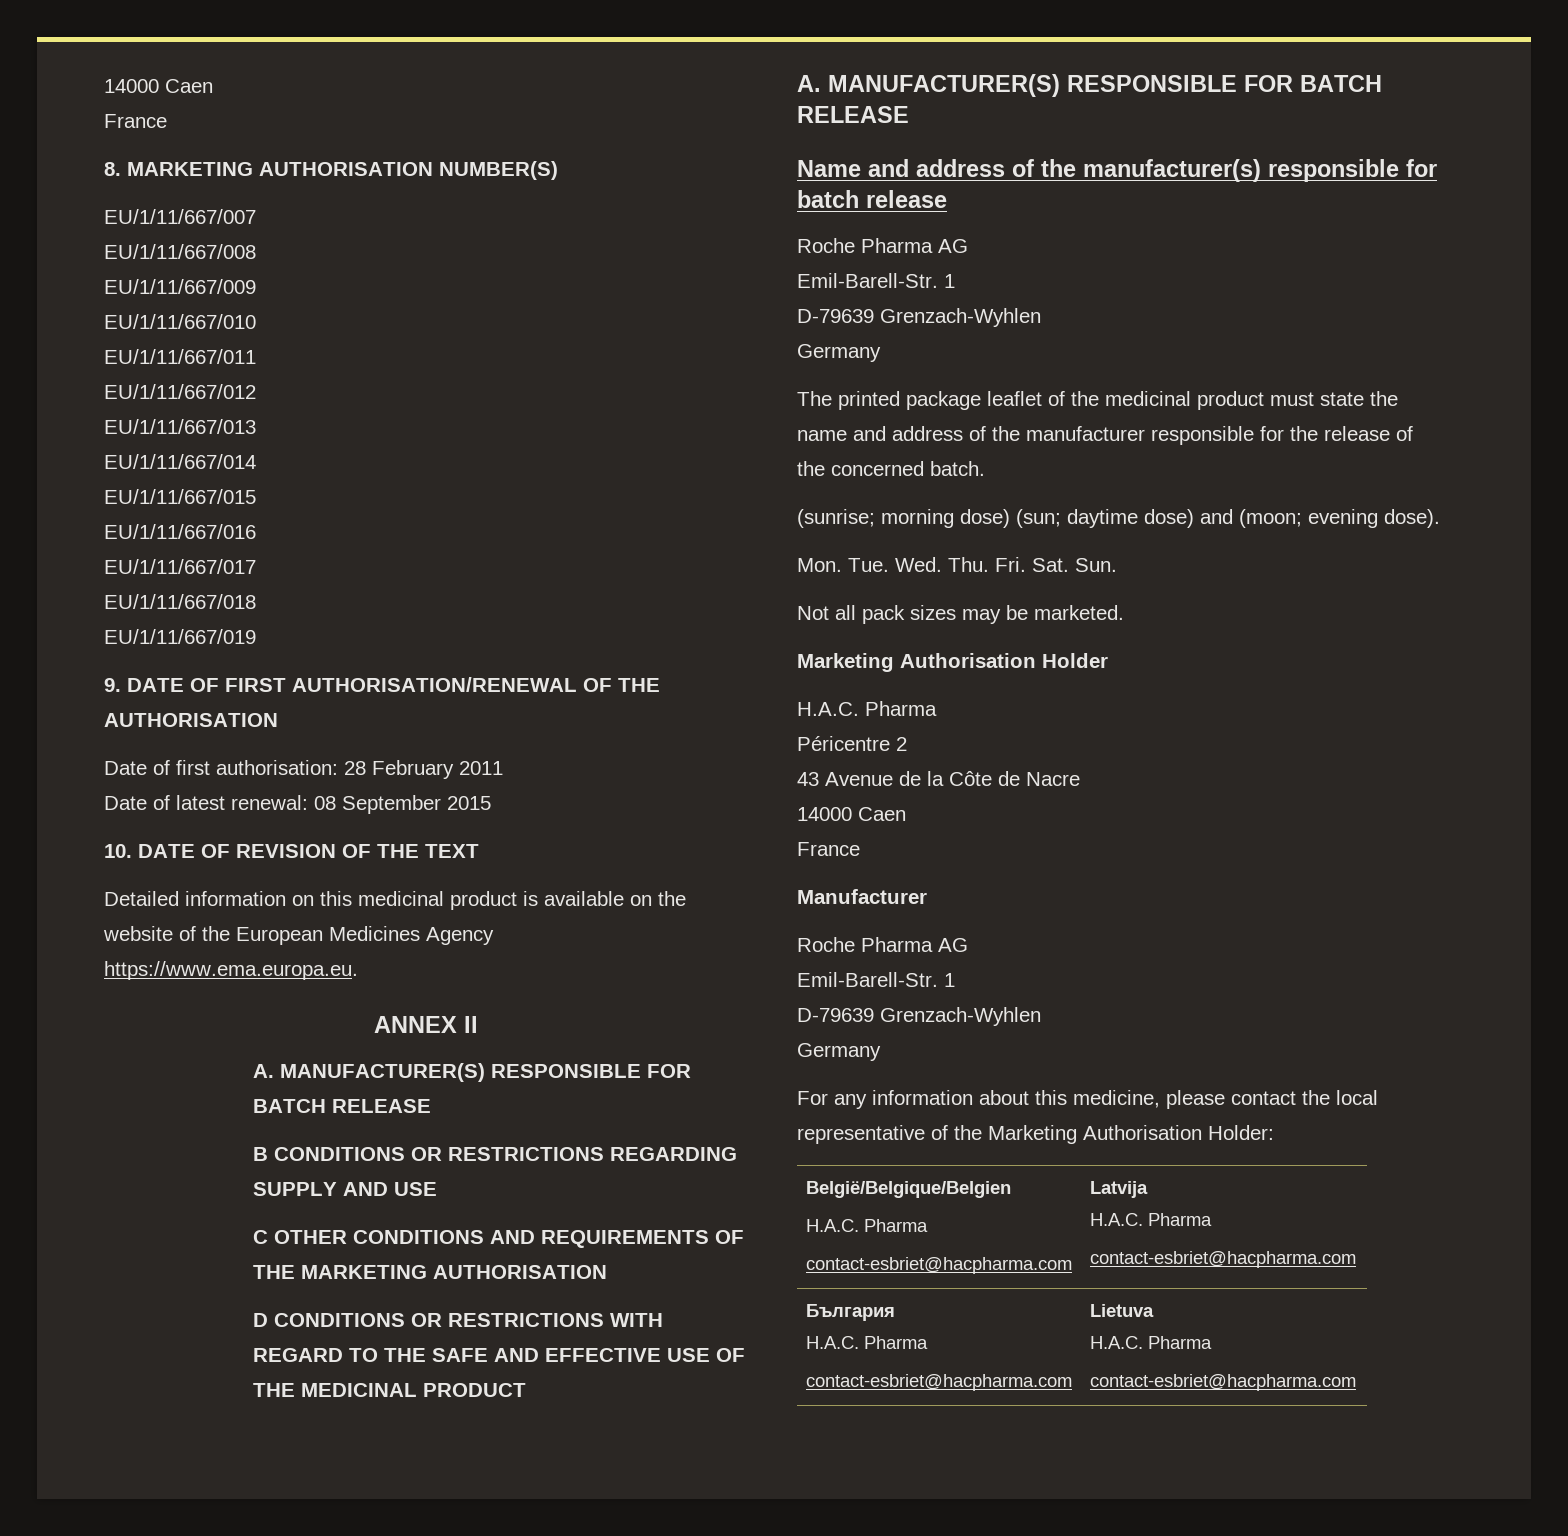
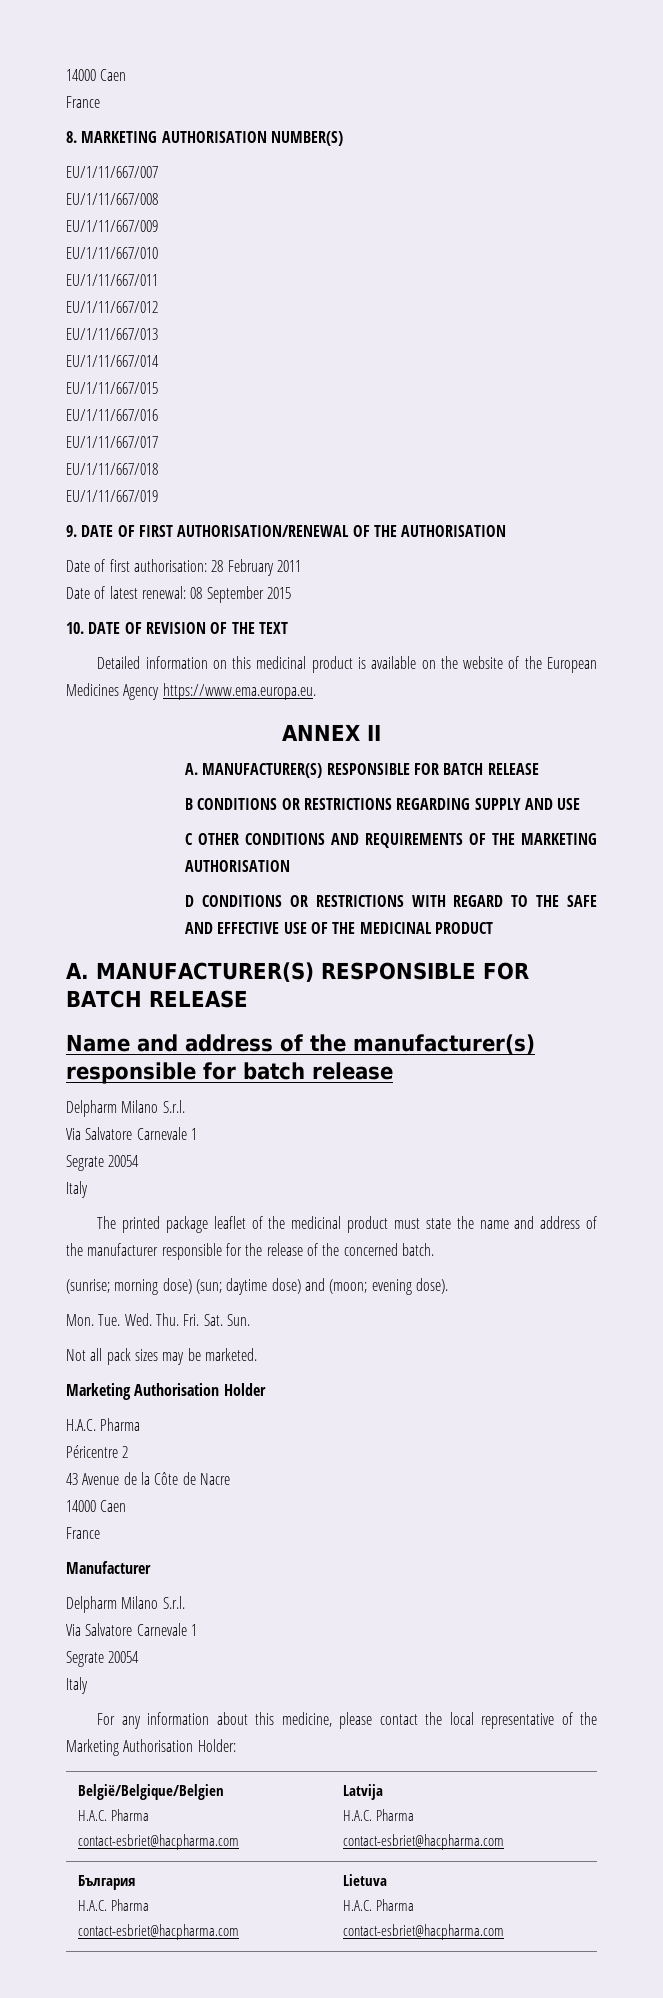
[797,238,968,253] [797,273,955,288] [797,308,1041,327] [797,344,881,362] Roche Pharma AG // Emil-Barell-Str. 1 // D-79639 Grenzach-Wyhlen // Germany -> [66,1100,185,1117] [66,1127,197,1140] [66,1155,140,1171] [66,1181,88,1198] Delpharm Milano S.r.l. // Via Salvatore Carnevale 1 // Segrate 20054 // Italy
[797,937,968,952] [797,972,955,987] [797,1007,1041,1026] [797,1043,881,1061] Roche Pharma AG // Emil-Barell-Str. 1 // D-79639 Grenzach-Wyhlen // Germany -> [66,1596,185,1613] [66,1623,197,1636] [66,1651,140,1667] [66,1677,88,1694] Delpharm Milano S.r.l. // Via Salvatore Carnevale 1 // Segrate 20054 // Italy

